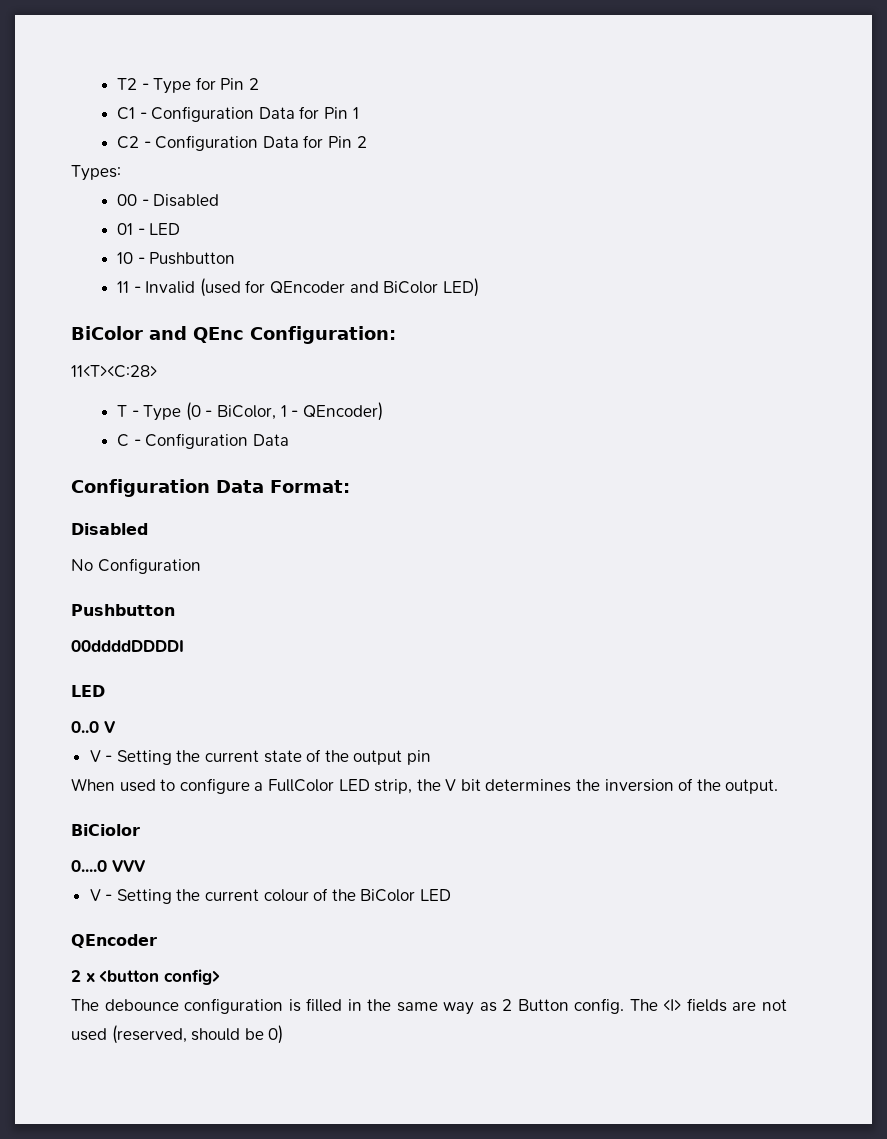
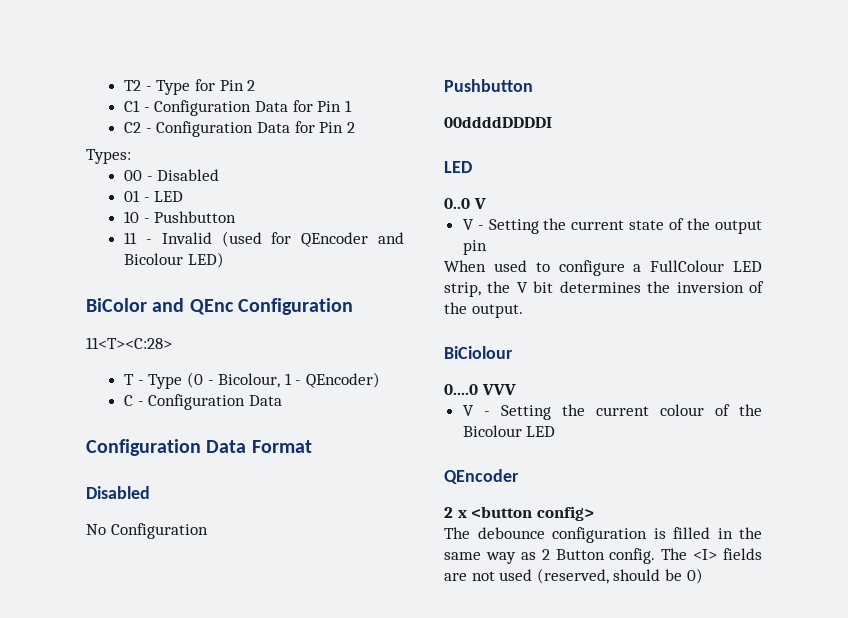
[383,281,439,294] BiColor -> [124,253,184,265] Bicolour
[250,326,396,344] Configuration: -> [238,298,354,315] Configuration
[217,405,277,420] BiColor, -> [218,373,281,388] Bicolour,
[270,480,350,493] Format: -> [251,440,312,453] Format
[267,779,334,792] FullColor -> [650,260,725,272] FullColour
[71,824,140,836] BiCiolor -> [444,346,513,359] BiCiolour
[360,889,416,902] BiColor -> [462,425,522,437] Bicolour

